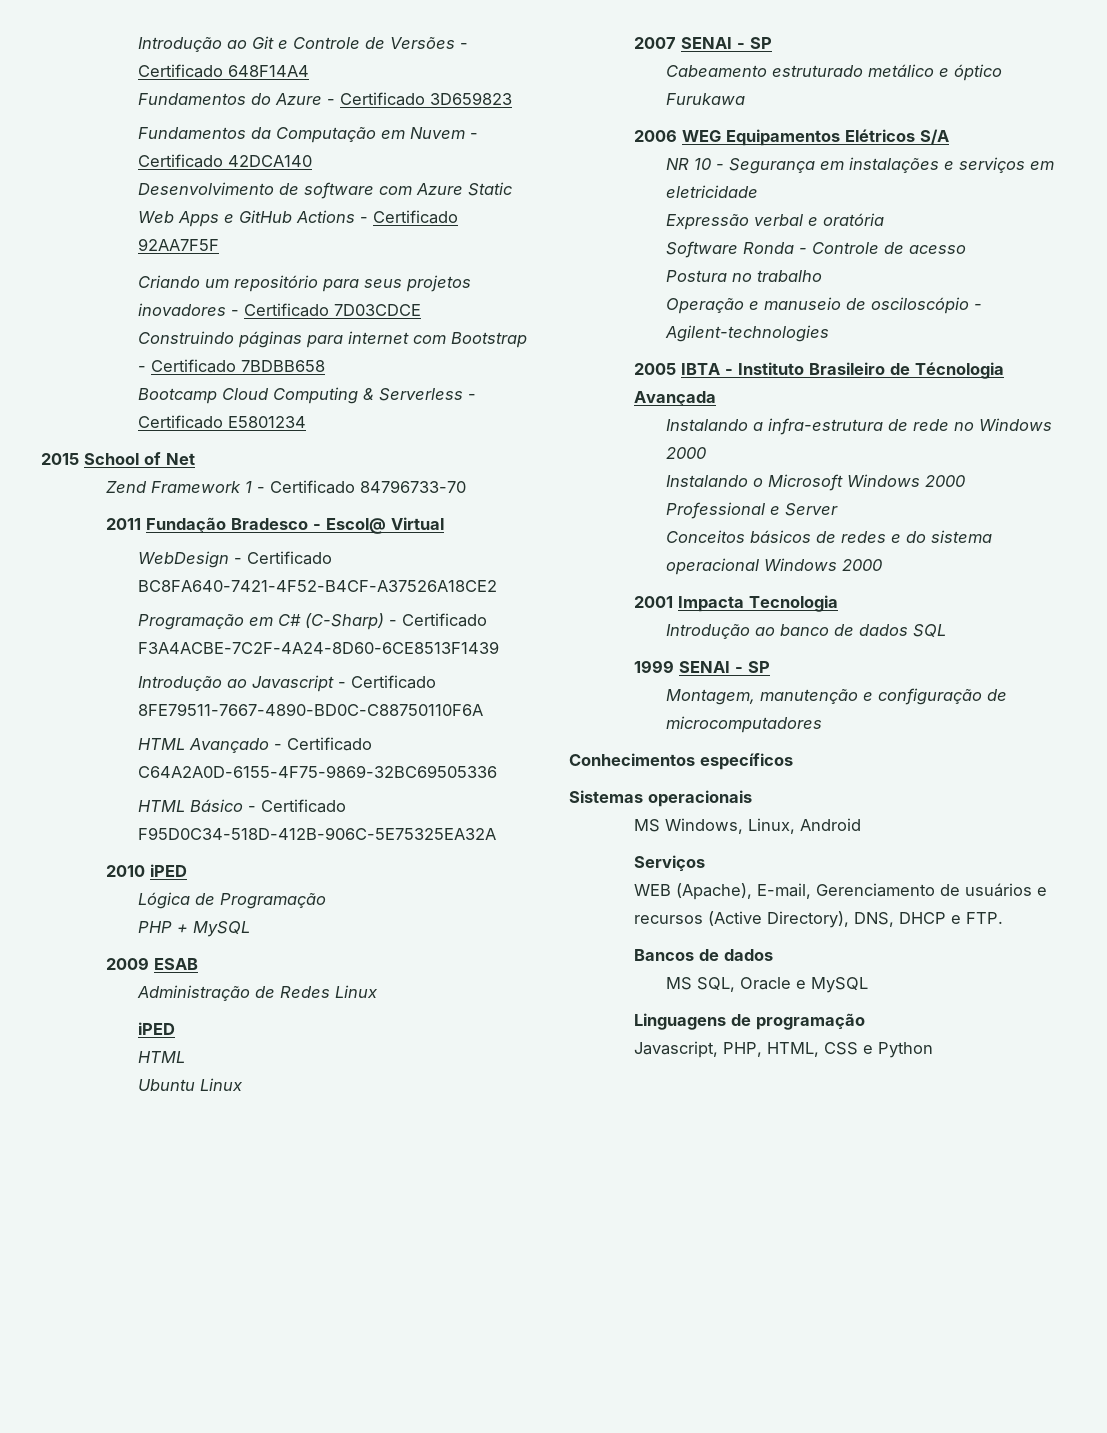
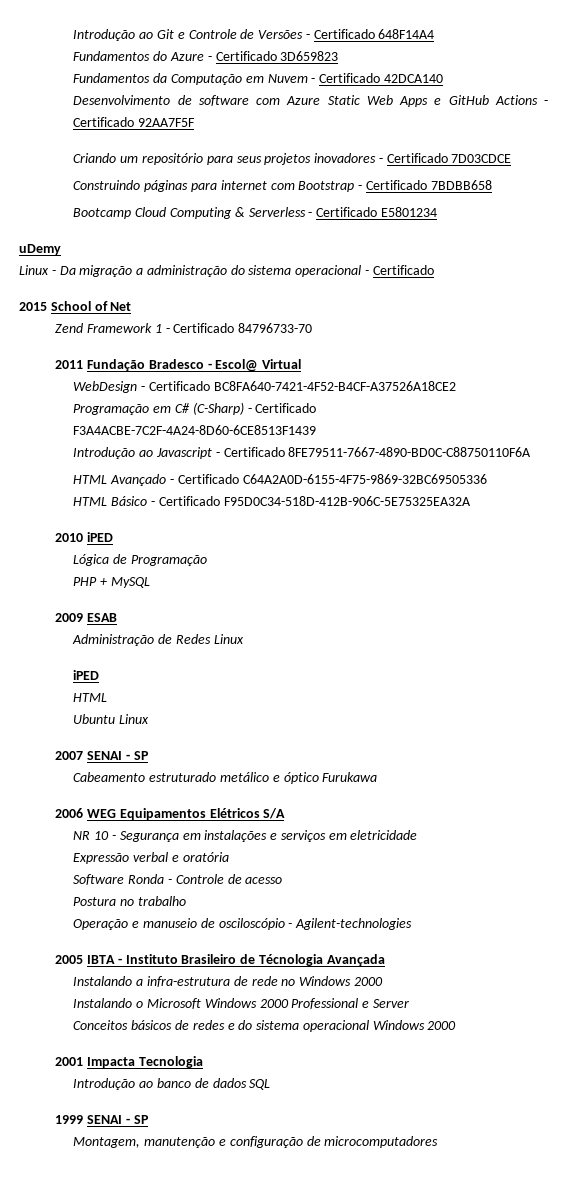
(306, 422) none -> [19,244,61,255] [19,265,434,277] // uDemy // Linux - Da migração a administração do sistema operacional - Certificado
[569,753,793,770] [569,790,752,807] [633,818,861,834] [633,855,705,871] [633,883,1047,900] [633,911,1003,928] [633,949,773,961] [665,977,868,993] [633,1013,865,1030] [633,1041,933,1058] // Conhecimentos específicos // Sistemas operacionais // MS Windows, Linux, Android // Serviços // WEB (Apache), E-mail, Gerenciamento de usuários e recursos (Active Directory), DNS, DHCP e FTP. // Bancos de dados // MS SQL, Oracle e MySQL // Linguagens de programação // Javascript, PHP, HTML, CSS e Python -> (439, 1142) none

